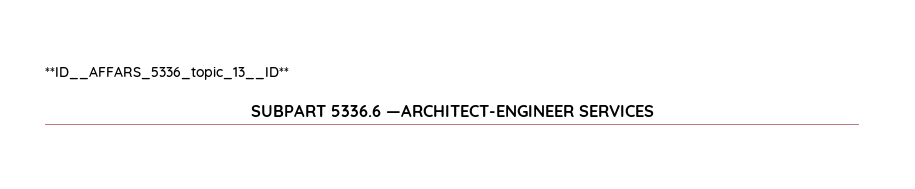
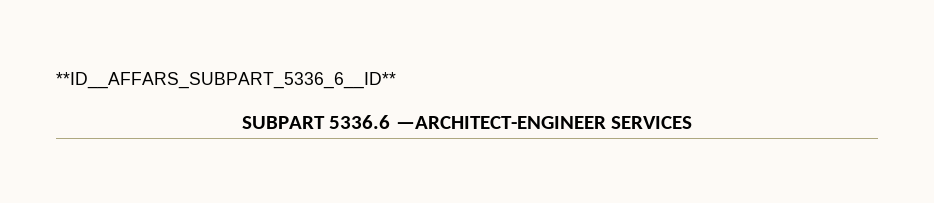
[45,66,289,80] **ID__AFFARS_5336_topic_13__ID** -> [56,72,396,89] **ID__AFFARS_SUBPART_5336_6__ID**

